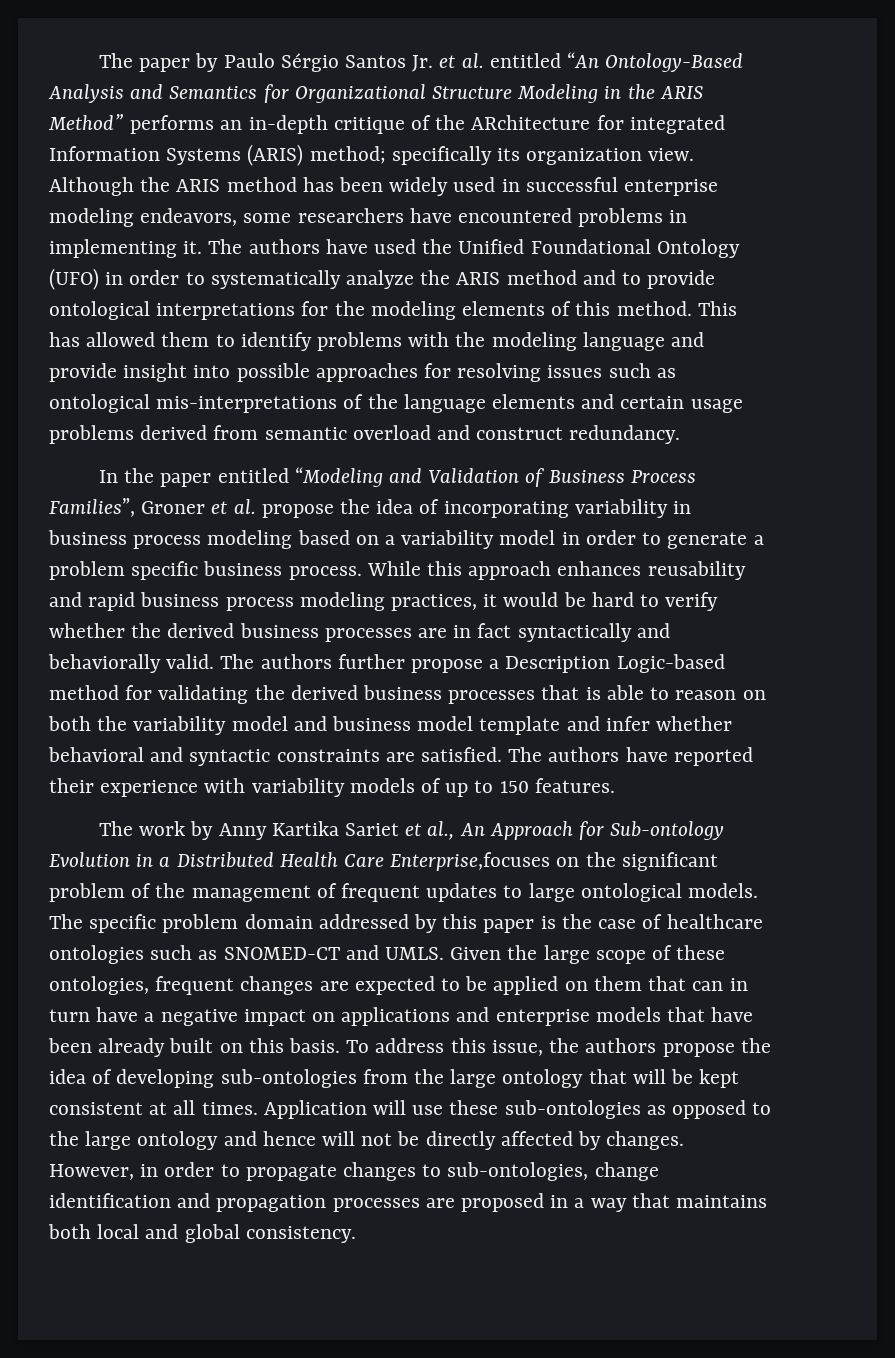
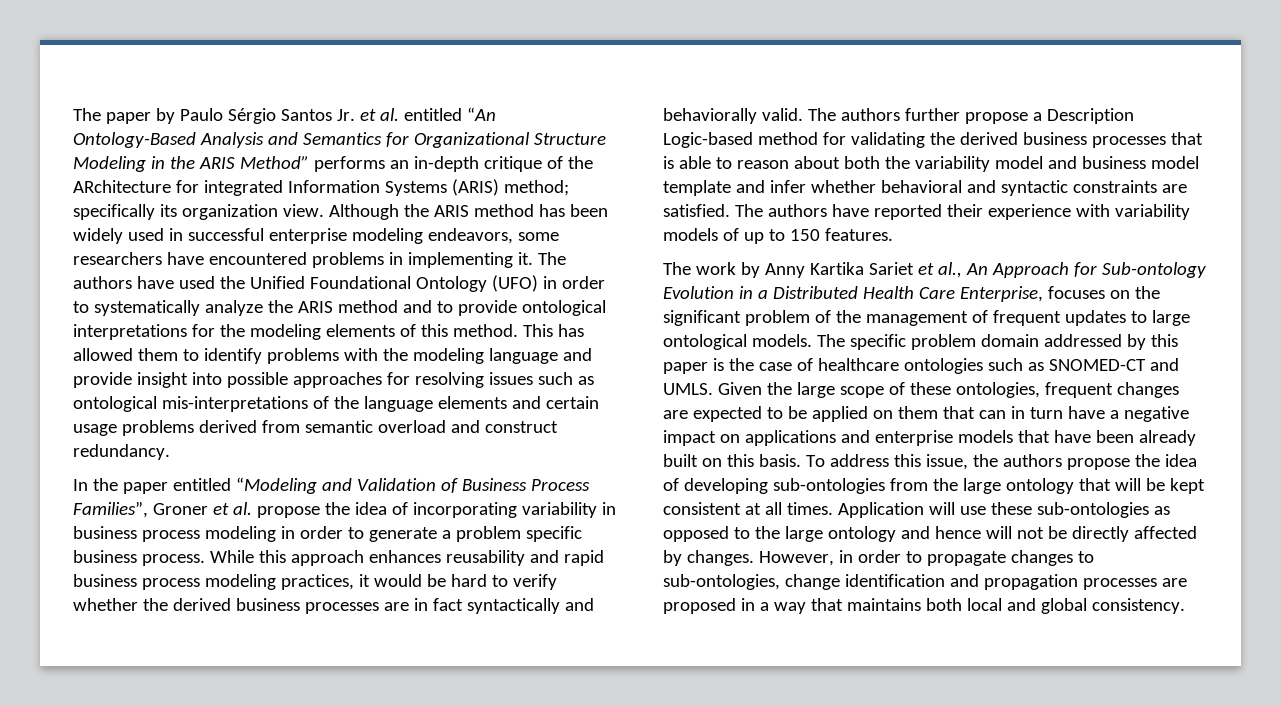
[297,530,556,549] based on a variability model -> (276, 534) none
[742,690,766,700] on -> [793,156,840,169] about
[390,852,551,871] Enterprise,focuses -> [959,286,1105,302] Enterprise, focuses

